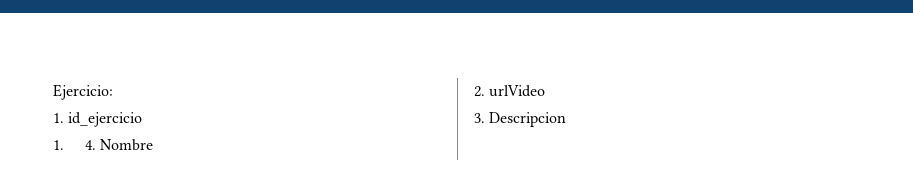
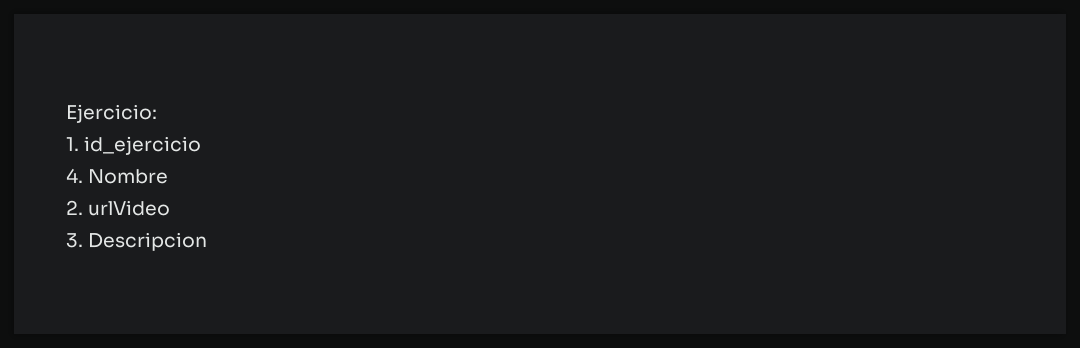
[53,140,64,150] 1. -> (202, 145) none

